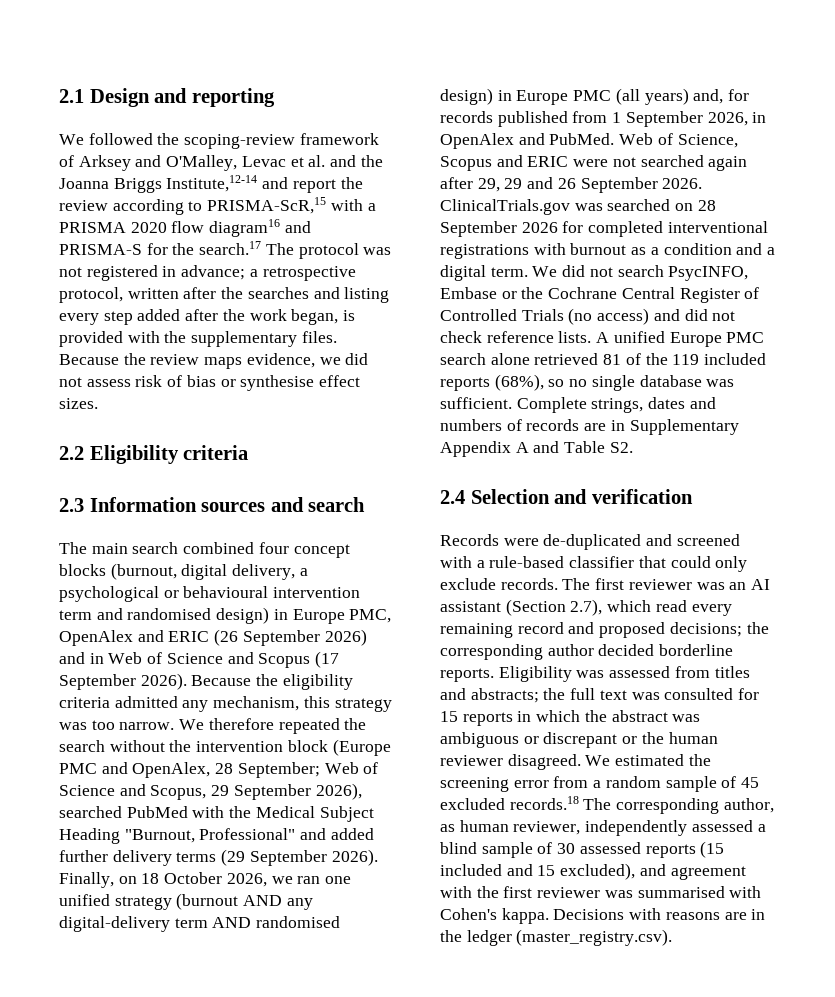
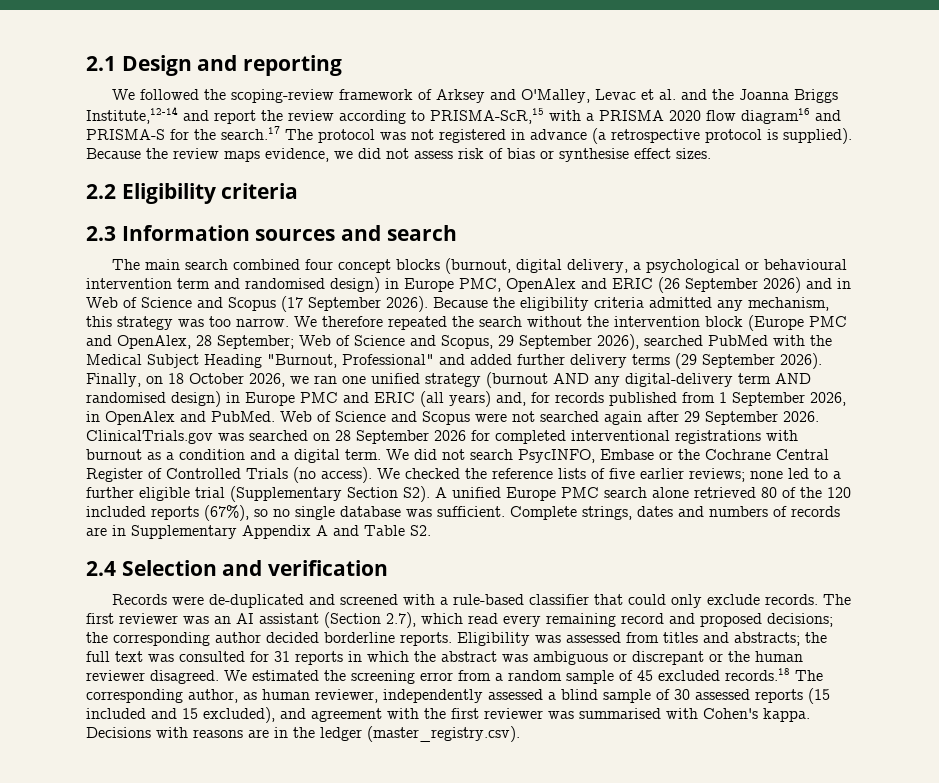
[181,265,356,281] [59,287,390,303] [59,309,356,325] [59,331,337,347] advance; a retrospective protocol, written after the searches and listing every step added after the work began, is provided with the supplementary files. -> [530,128,852,144] advance (a retrospective protocol is supplied).
(612, 95) none -> [343,392,415,403] and ERIC
[677,134,738,148] [440,155,569,171] Science, Scopus and ERIC -> [335,411,470,425] Science and Scopus
[477,177,576,192] 29, 29 and 26 -> [684,411,700,422] 29
[597,308,736,325] [440,331,592,343] access) and did not check reference lists. -> [321,467,841,483] [86,486,430,502] access). We checked the reference lists of five earlier reviews; none led to a further eligible trial (Supplementary Section S2).
[603,354,622,365] 81 -> [761,487,777,498] 80
[672,354,700,365] 119 -> [827,487,851,498] 120
[494,374,544,391] (68%), -> [204,505,249,521] (67%),
[440,711,458,722] 15 -> [274,651,290,662] 31

